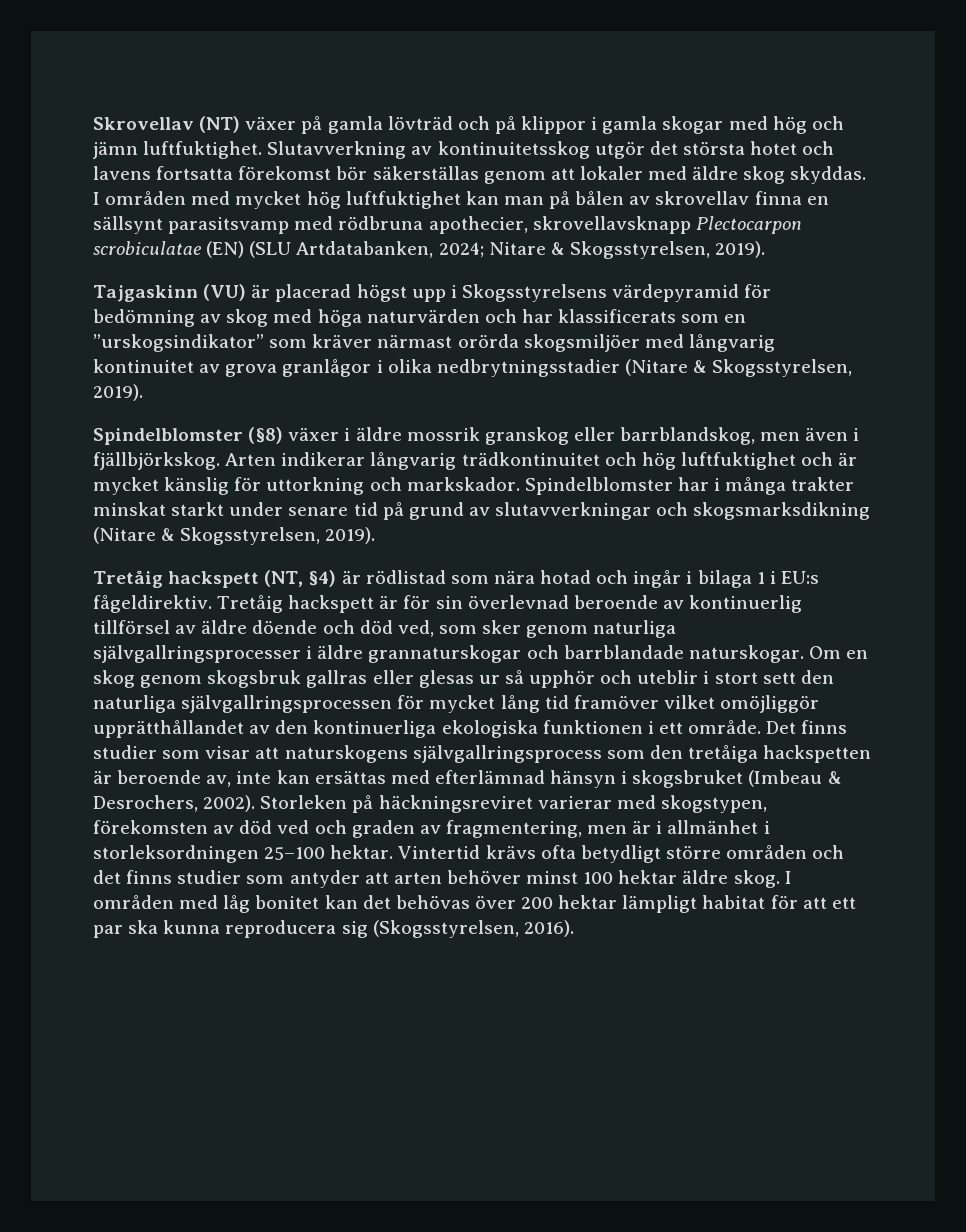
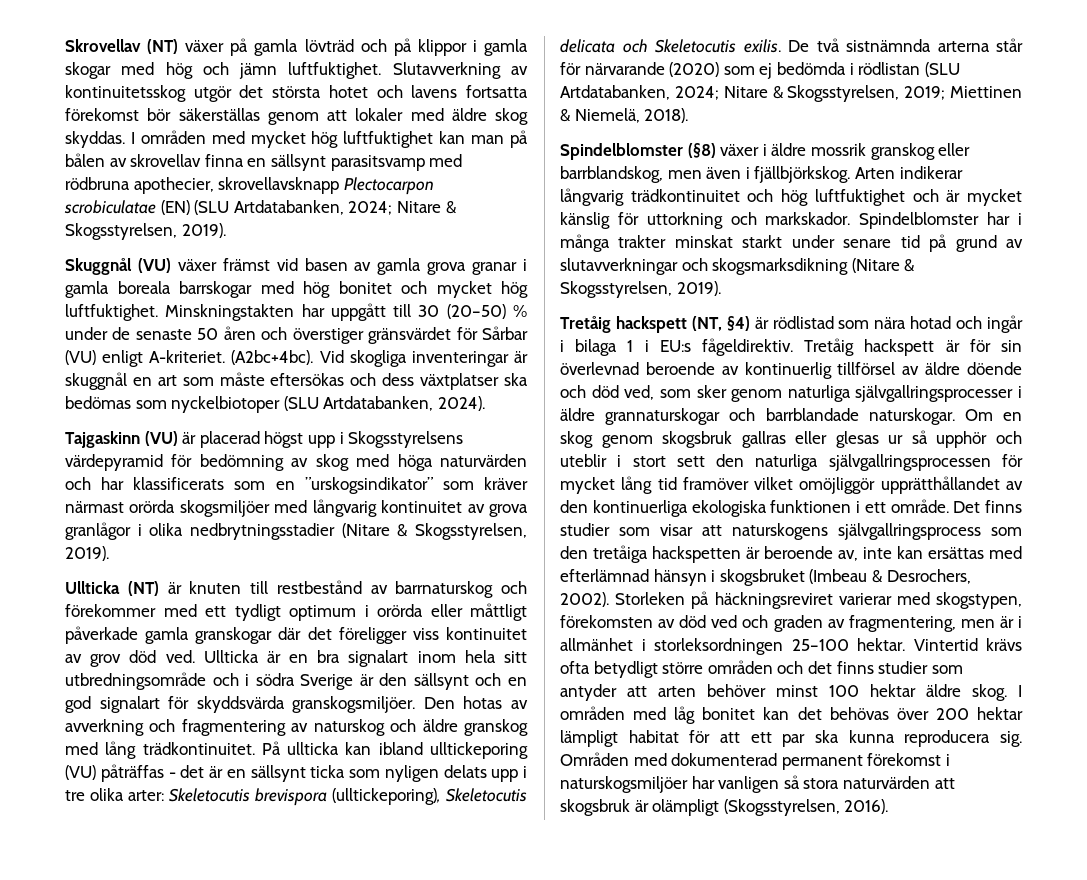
(766, 249) none -> [65,258,527,275] [65,281,528,298] [65,303,527,321] [65,326,529,344] [65,350,528,367] [65,372,529,390] [65,396,485,413] // Skuggnål (VU) växer främst vid basen av gamla grova granar i gamla boreala barrskogar med hög bonitet och mycket hög luftfuktighet. Minskningstakten har uppgått till 30 (20–50) % under de senaste 50 åren och överstiger gränsvärdet för Sårbar (VU) enligt A-kriteriet. (A2bc+4bc). Vid skogliga inventeringar är skuggnål en art som måste eftersökas och dess växtplatser ska bedömas som nyckelbiotoper (SLU Artdatabanken, 2024).
(143, 392) none -> [65,580,527,598] [65,603,527,621] [65,626,527,644] [65,650,527,667] [65,672,527,690] [65,696,528,713] [65,719,528,736] [65,741,528,759] [65,764,527,782] [65,788,527,806] [560,38,1023,53] [560,62,960,79] [560,85,1022,102] [560,108,689,123] // Ullticka (NT) är knuten till restbestånd av barrnaturskog och förekommer med ett tydligt optimum i orörda eller måttligt påverkade gamla granskogar där det föreligger viss kontinuitet av grov död ved. Ullticka är en bra signalart inom hela sitt utbredningsområde och i södra Sverige är den sällsynt och en god signalart för skyddsvärda granskogsmiljöer. Den hotas av avverkning och fragmentering av naturskog och äldre granskog med lång trädkontinuitet. På ullticka kan ibland ulltickeporing (VU) påträffas - det är en sällsynt ticka som nyligen delats upp i tre olika arter: Skeletocutis brevispora (ulltickeporing), Skeletocutis delicata och Skeletocutis exilis. De två sistnämnda arterna står för närvarande (2020) som ej bedömda i rödlistan (SLU Artdatabanken, 2024; Nitare & Skogsstyrelsen, 2019; Miettinen & Niemelä, 2018).
[341,921,368,938] sig -> [1000,731,1022,747] [560,752,950,770] [560,775,955,793] [560,799,720,816] sig. Områden med dokumenterad permanent förekomst i naturskogsmiljöer har vanligen så stora naturvärden att skogsbruk är olämpligt

